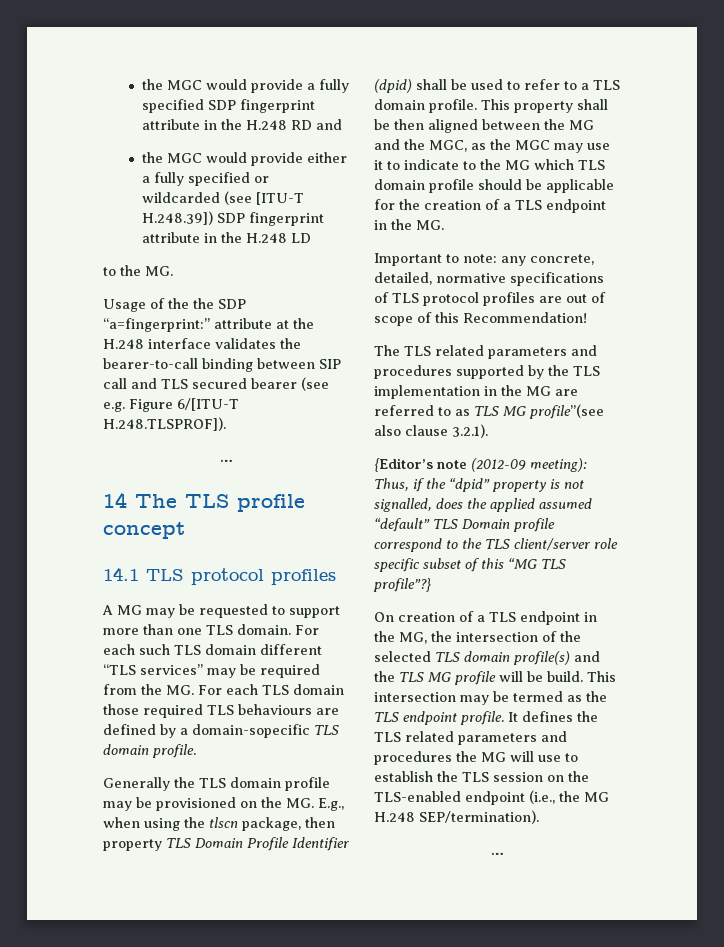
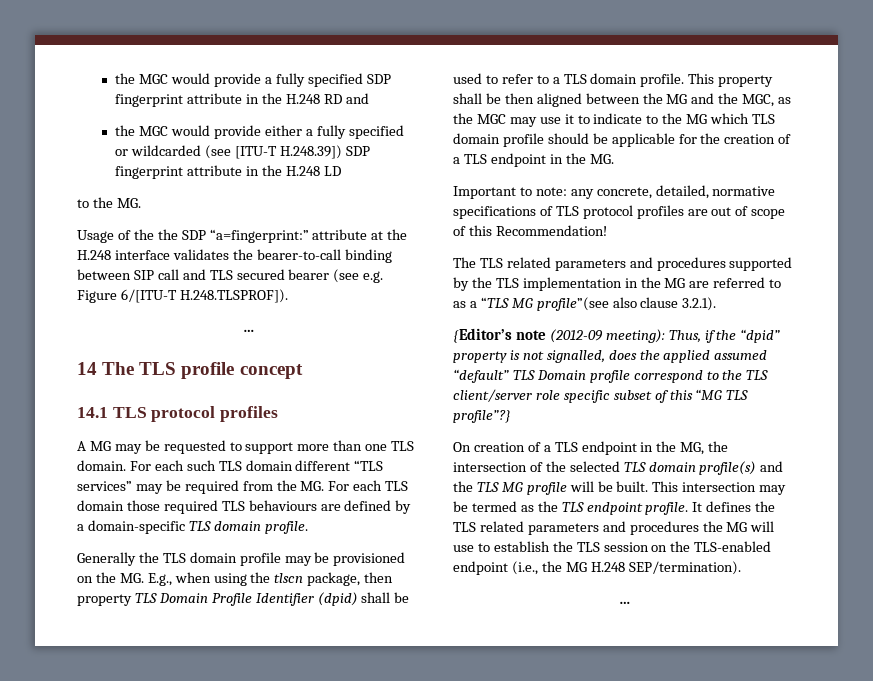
[192,724,310,738] domain-sopecific -> [87,520,185,534] domain-specific
[474,406,499,416] TLS -> [469,297,509,308] a “TLS
[547,671,583,682] build. -> [616,481,649,492] built.

